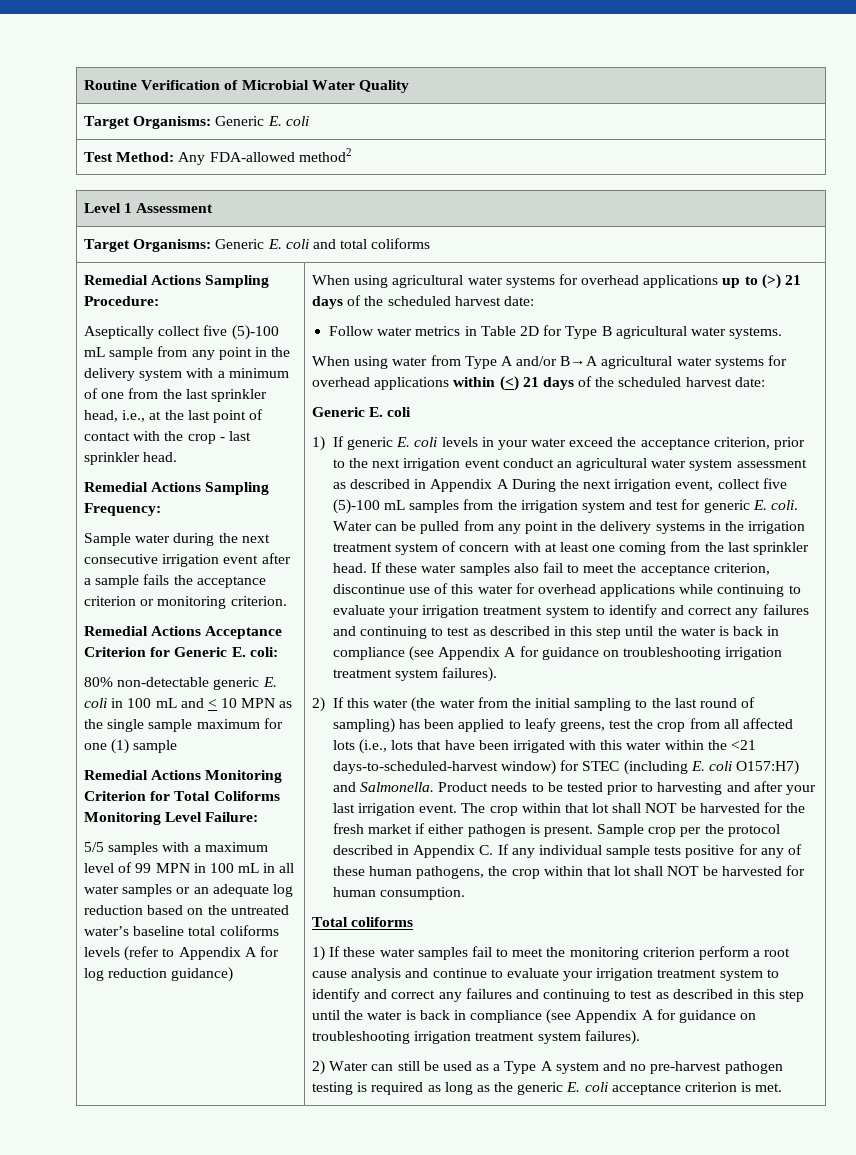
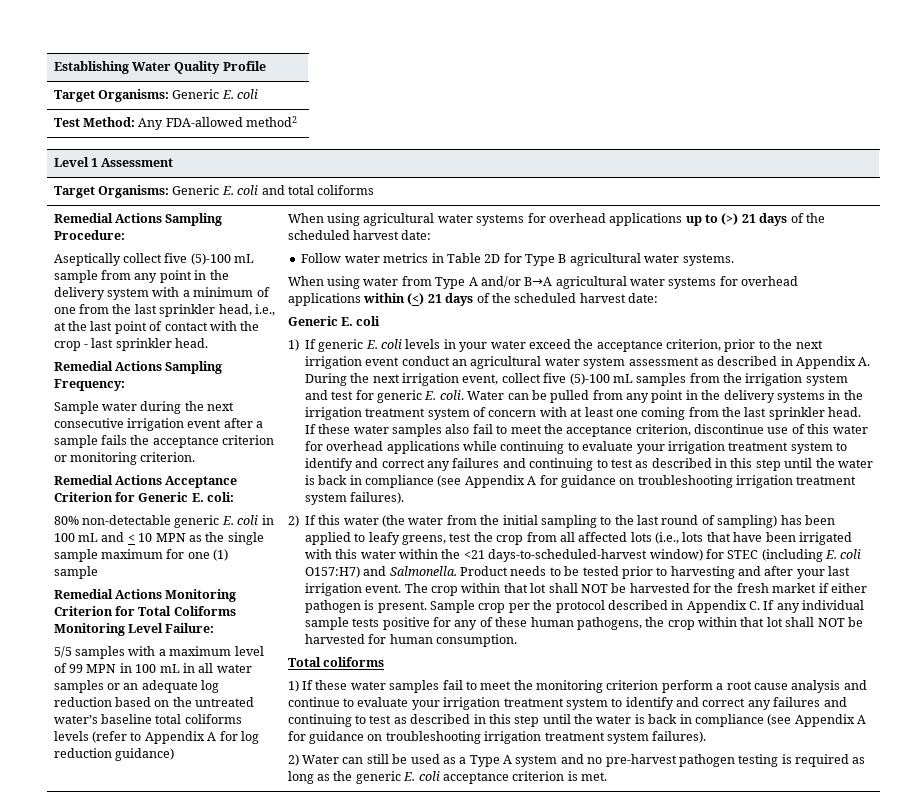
[84,80,309,90] Routine Verification of Microbial -> [53,61,129,74] Establishing
(409, 86) none -> [222,61,266,71] Profile
[496,479,509,489] A -> [858,357,871,366] A.

